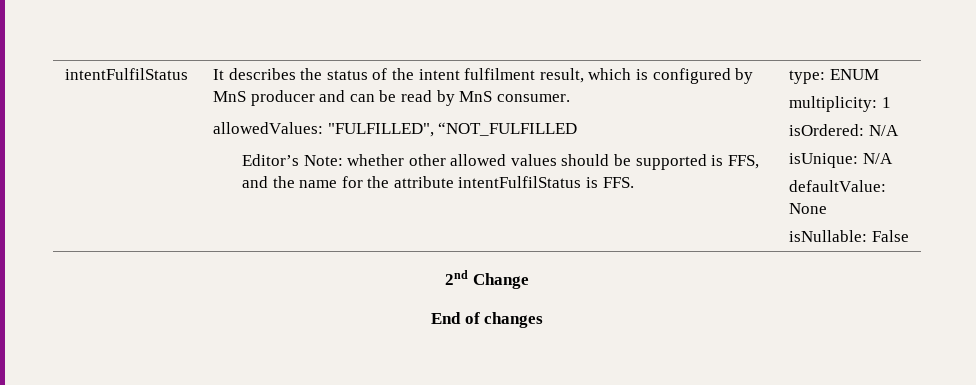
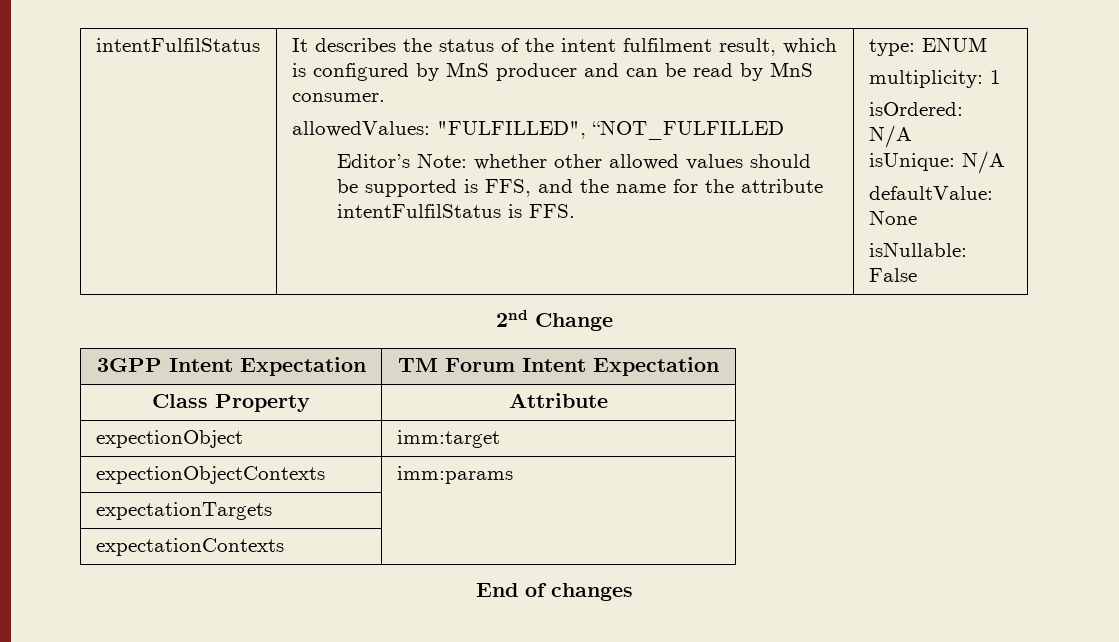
(529, 281) none -> [96,357,366,376] [398,357,719,376] [152,394,310,412] [509,393,608,408] [95,430,243,448] [396,430,500,448] [95,466,325,484] [396,466,513,484] [95,502,272,520] [95,538,284,556] // 3GPP Intent Expectation | TM Forum Intent Expectation // Class Property | Attribute // expectionObject | imm:target // expectionObjectContexts | imm:params // expectationTargets | // expectationContexts |

